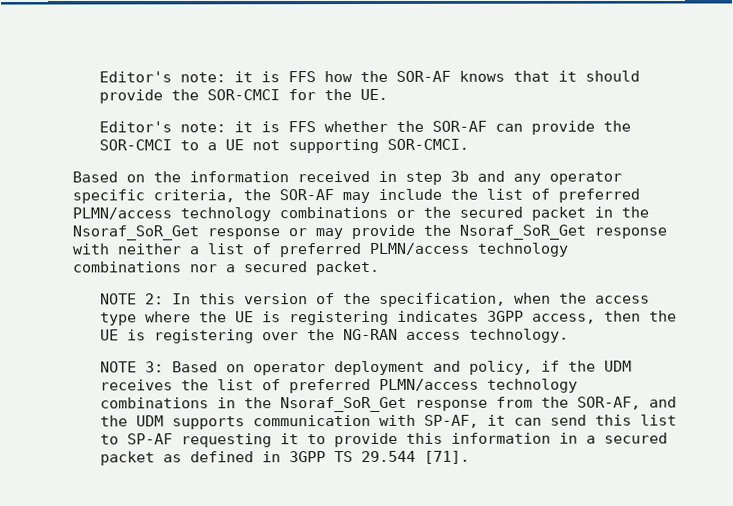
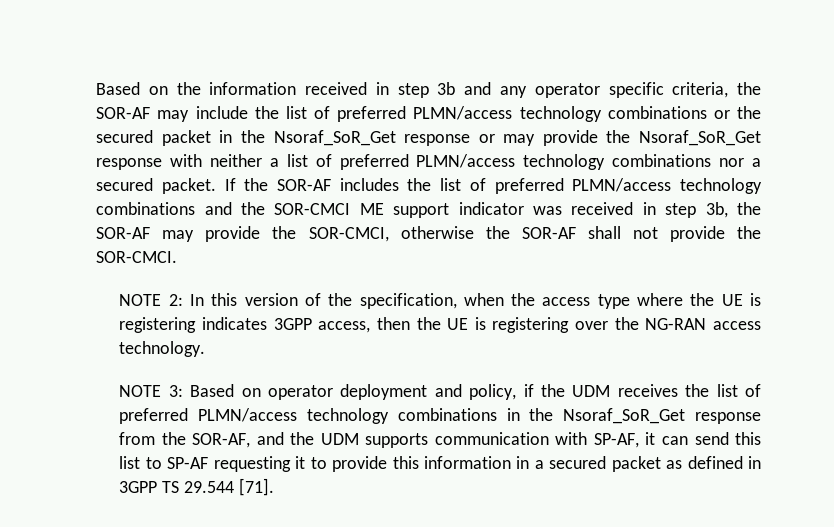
[98,70,640,83] [98,88,388,104] [98,120,631,135] [98,138,469,154] Editor's note: it is FFS how the SOR-AF knows that it should provide the SOR-CMCI for the UE. // Editor's note: it is FFS whether the SOR-AF can provide the SOR-CMCI to a UE not supporting SOR-CMCI. // -> (96, 88) none
(380, 268) none -> [224,178,762,194] [96,202,762,218] [96,226,761,242] [96,251,178,263] If the SOR-AF includes the list of preferred PLMN/access technology combinations and the SOR-CMCI ME support indicator was received in step 3b, the SOR-AF may provide the SOR-CMCI, otherwise the SOR-AF shall not provide the SOR-CMCI.

